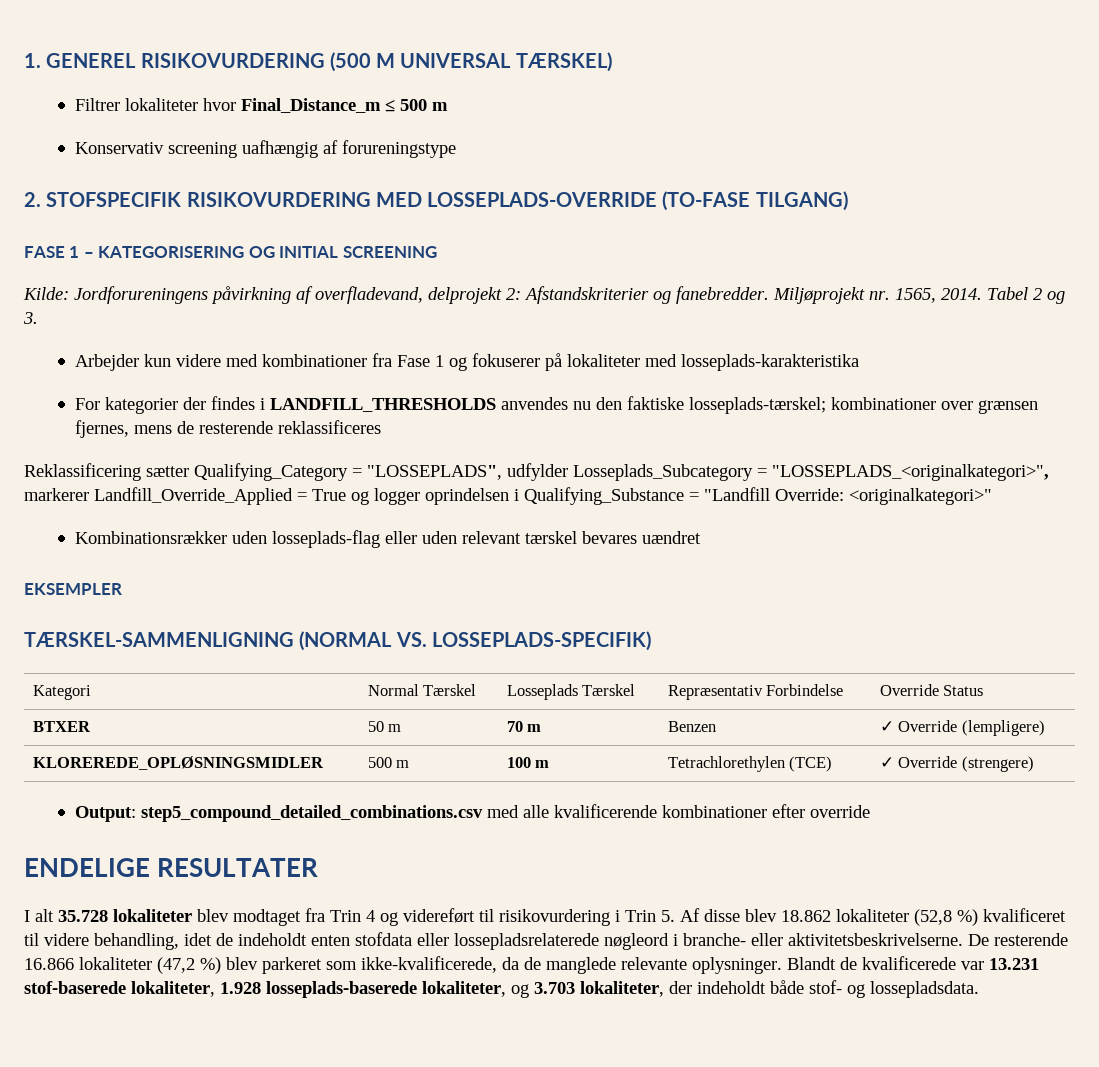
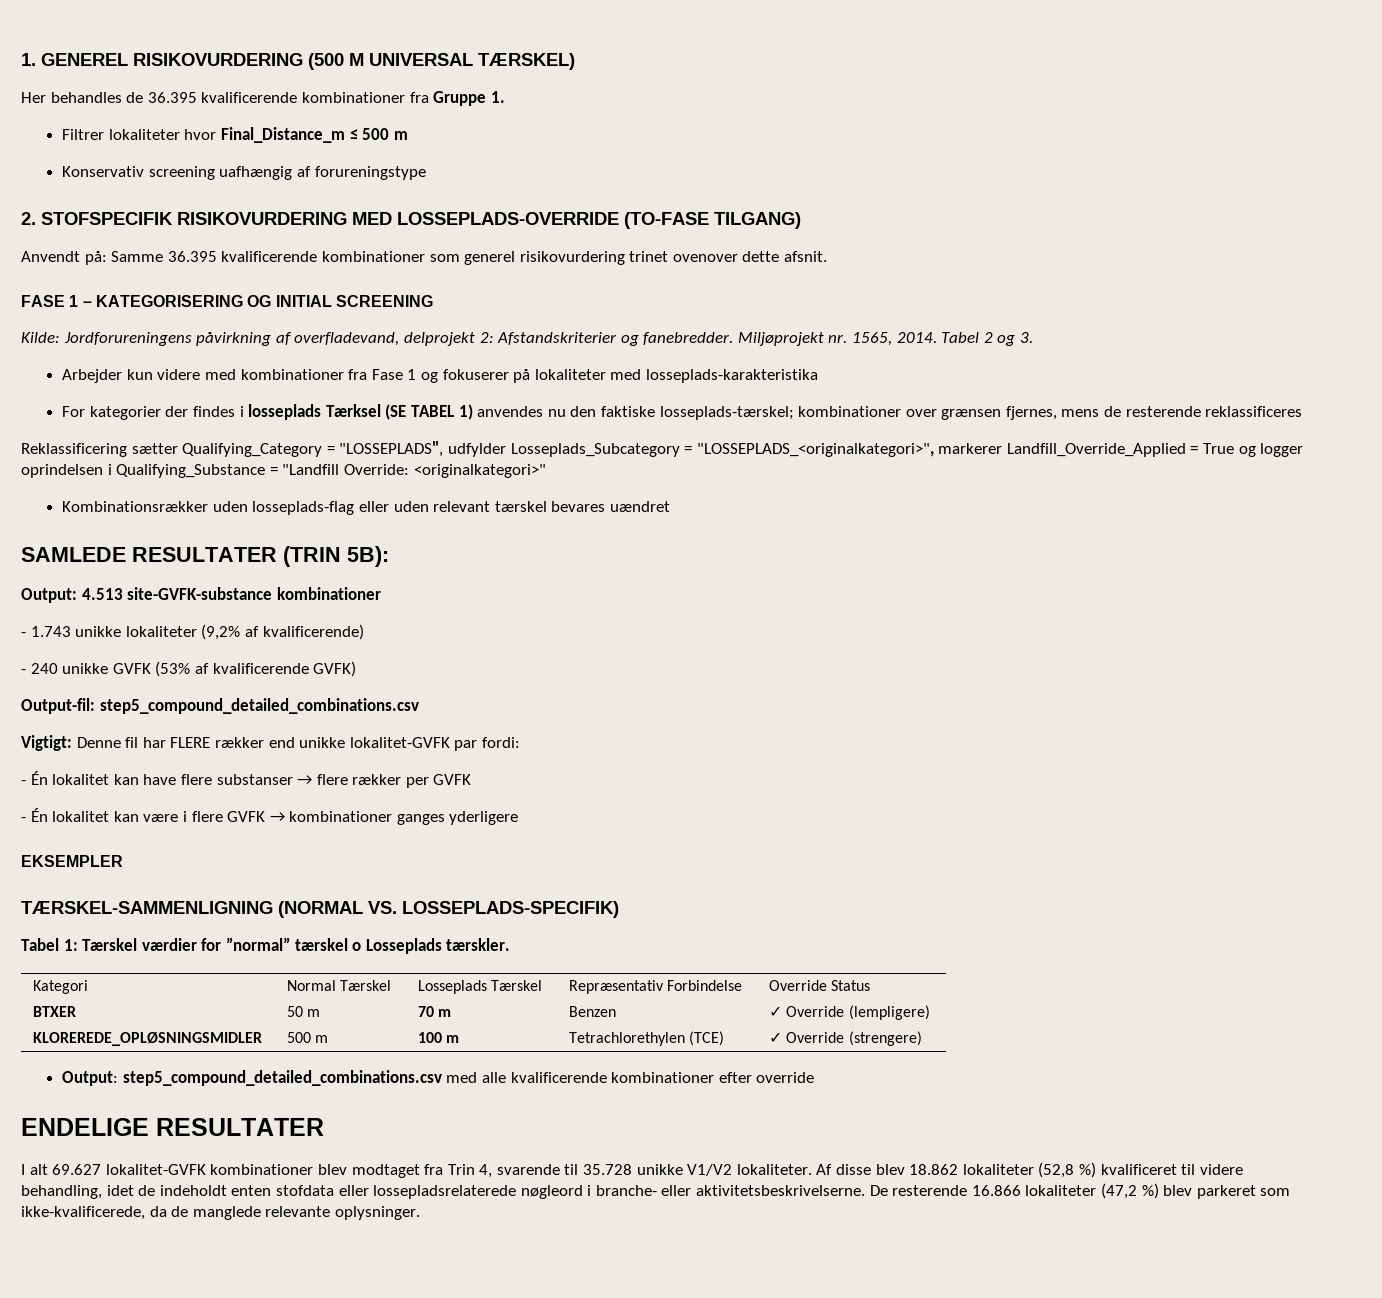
(612, 62) none -> [21,91,505,106] // Her behandles de 36.395 kvalificerende kombinationer fra Gruppe 1.
(848, 201) none -> [21,251,828,265] // Anvendt på: Samme 36.395 kvalificerende kombinationer som generel risikovurdering trinet ovenover dette afsnit.
[269,398,496,412] LANDFILL_THRESHOLDS -> [248,404,473,420] losseplads Tærksel (SE TABEL 1)
(701, 537) none -> [21,546,389,567] [21,587,381,603] [21,624,364,640] [21,661,357,677] [21,698,419,714] [21,735,520,751] [21,771,472,788] [21,808,519,825] // SAMLEDE RESULTATER (TRIN 5B): // Output: 4.513 site-GVFK-substance kombinationer // - 1.743 unikke lokaliteter (9,2% af kvalificerende) // - 240 unikke GVFK (53% af kvalificerende GVFK) // Output-fil: step5_compound_detailed_combinations.csv // Vigtigt: Denne fil har FLERE rækker end unikke lokalitet-GVFK par fordi: // - Én lokalitet kan have flere substanser → flere rækker per GVFK // - Én lokalitet kan være i flere GVFK → kombinationer ganges yderligere
(651, 641) none -> [21,937,511,954] // Tabel 1: Tærskel værdier for ”normal” tærskel o Losseplads tærskler.
[58,909,192,922] 35.728 lokaliteter -> [52,1164,314,1175] 69.627 lokalitet-GVFK kombinationer
[366,908,675,926] 4 og videreført til risikovurdering i Trin 5. -> [479,1164,812,1178] 4, svarende til 35.728 unikke V1/V2 lokaliteter.
[787,956,1039,970] [24,980,979,998] Blandt de kvalificerede var 13.231 stof-baserede lokaliteter, 1.928 losseplads-baserede lokaliteter, og 3.703 lokaliteter, der indeholdt både stof- og lossepladsdata. -> (420, 1213) none

